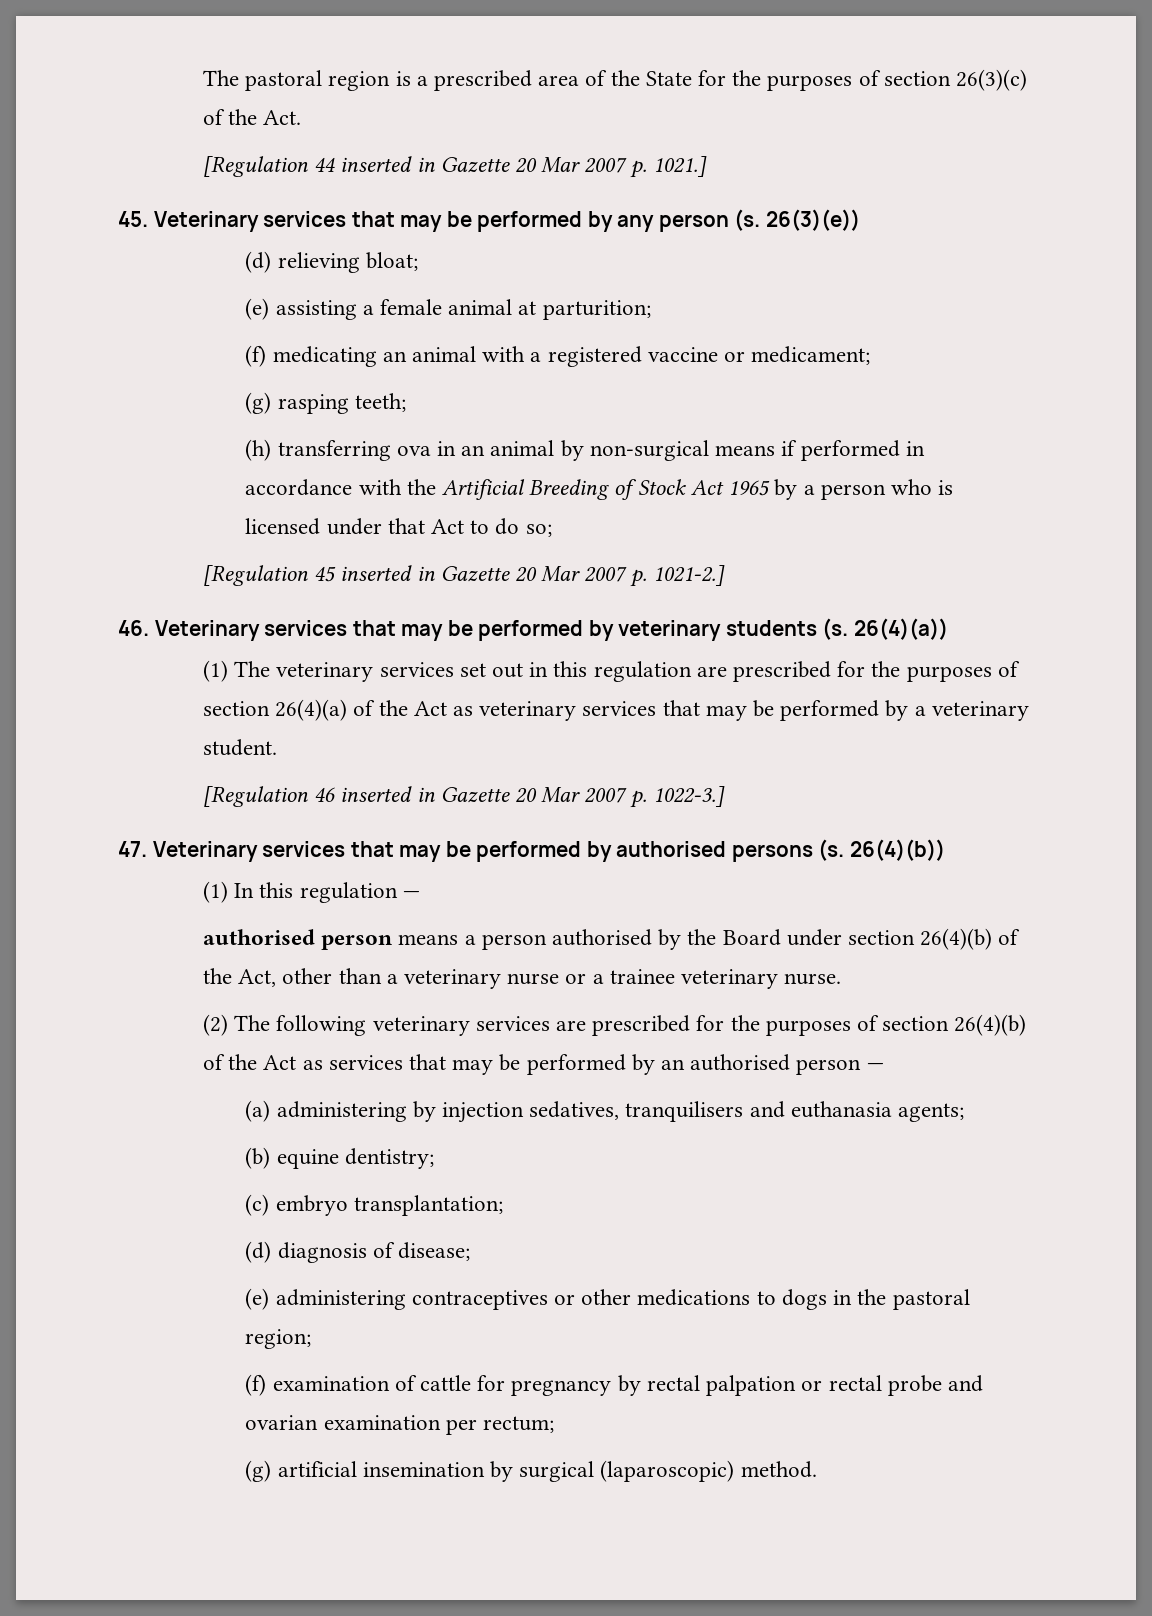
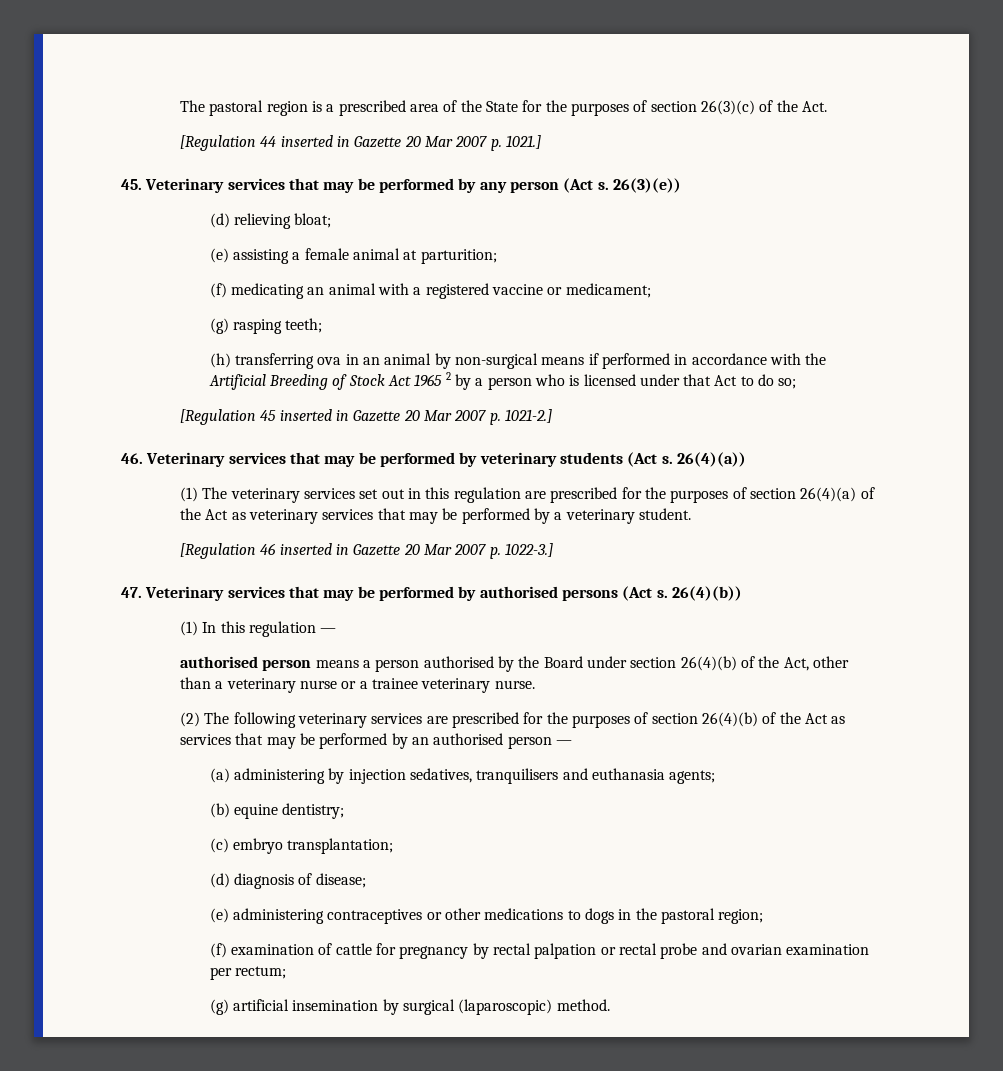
[734,209,761,231] (s. -> [563,178,609,193] (Act s.
(771, 488) none -> [445,372,451,380] 2
[822,618,849,640] (s. -> [627,452,673,467] (Act s.
[818,839,845,861] (s. -> [622,586,668,601] (Act s.

